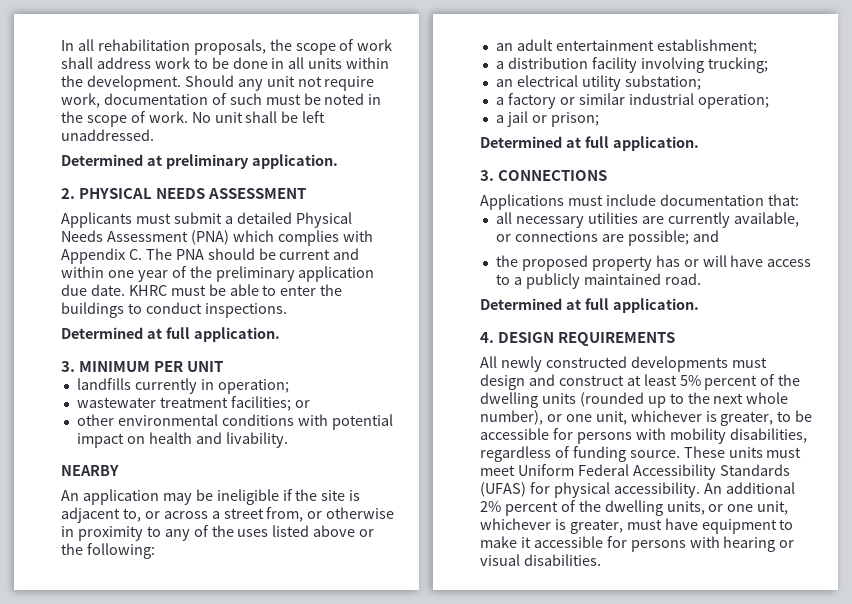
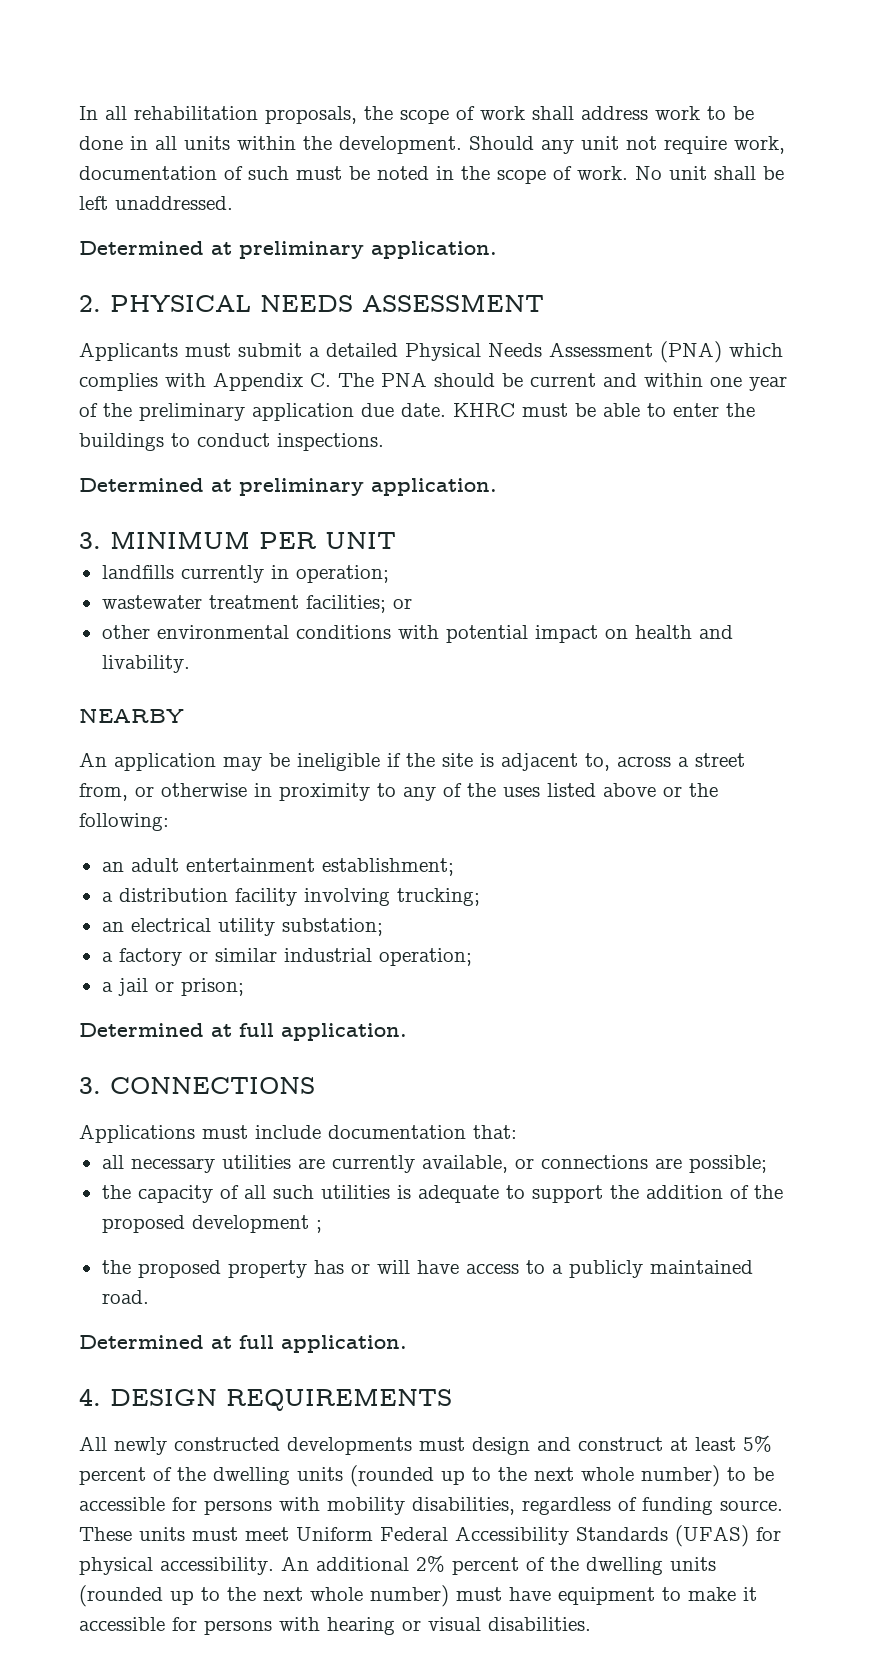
[165,327,190,339] full -> [239,478,364,496] preliminary
[144,511,160,519] or -> (610, 762) none
[692,230,719,242] and -> [101,1185,783,1203] [101,1215,322,1233] // the capacity of all such utilities is adequate to support the addition of the proposed development ;
[480,410,774,426] number), or one unit, whichever is greater, -> [641,1465,720,1487] number)
[666,501,789,515] [480,518,623,534] units, or one unit, whichever is greater, -> [670,1557,716,1571] [79,1585,449,1607] units (rounded up to the next whole number)

